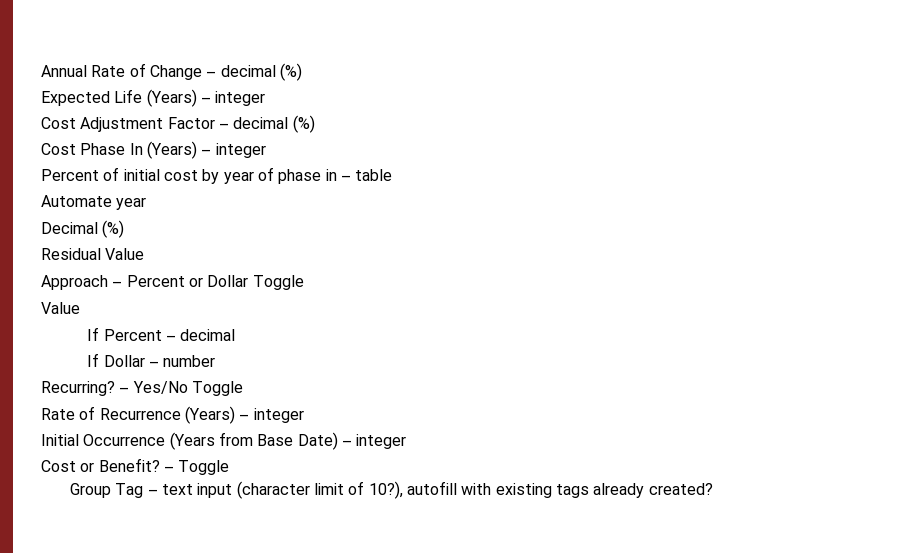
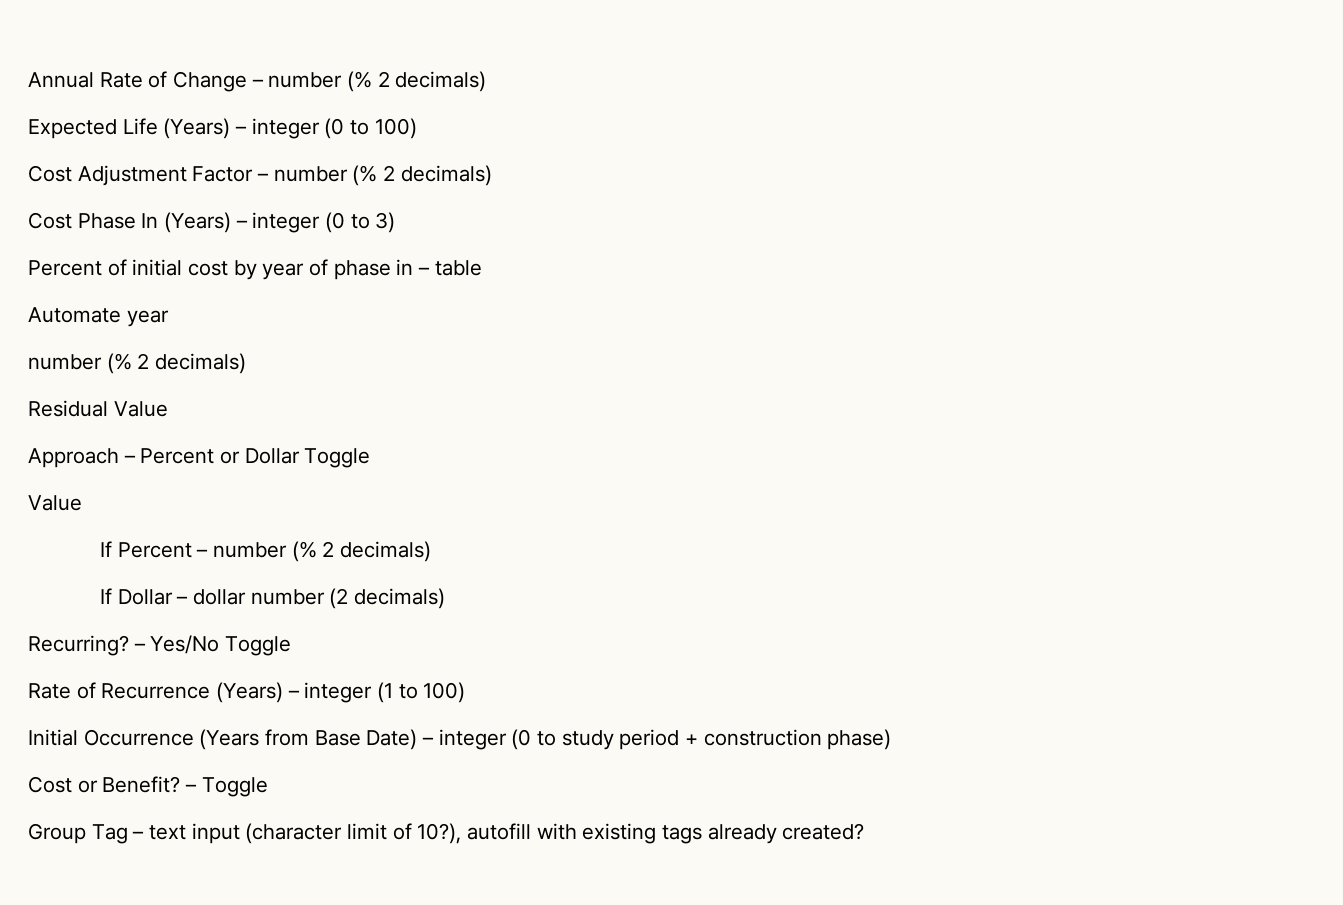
[220,63,302,81] decimal (%) -> [268,71,487,92] number (% 2 decimals)
(266, 98) none -> [324,118,417,139] (0 to 100)
[233,115,315,133] decimal (%) -> [273,165,492,186] number (% 2 decimals)
(266, 150) none -> [325,212,396,233] (0 to 3)
[41,220,125,238] Decimal (%) -> [28,353,247,374] number (% 2 decimals)
[180,329,236,341] decimal -> [212,541,431,562] number (% 2 decimals)
[163,355,216,367] number -> [192,588,445,609] dollar number (2 decimals)
(304, 415) none -> [377,682,466,703] (1 to 100)
(407, 441) none -> [511,729,892,750] (0 to study period + construction phase)

